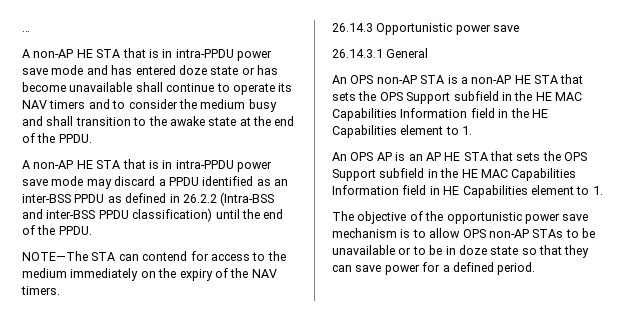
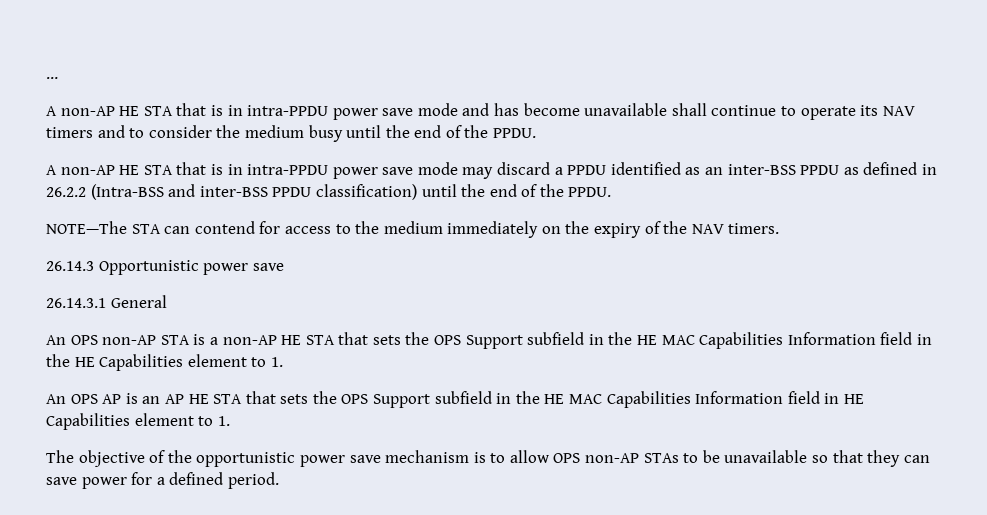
[135,65,278,75] entered doze state or has -> (520, 109) none
[22,116,251,126] and shall transition to the awake state at -> [346,125,382,138] until
[398,245,519,255] or to be in doze state -> (808, 456) none

